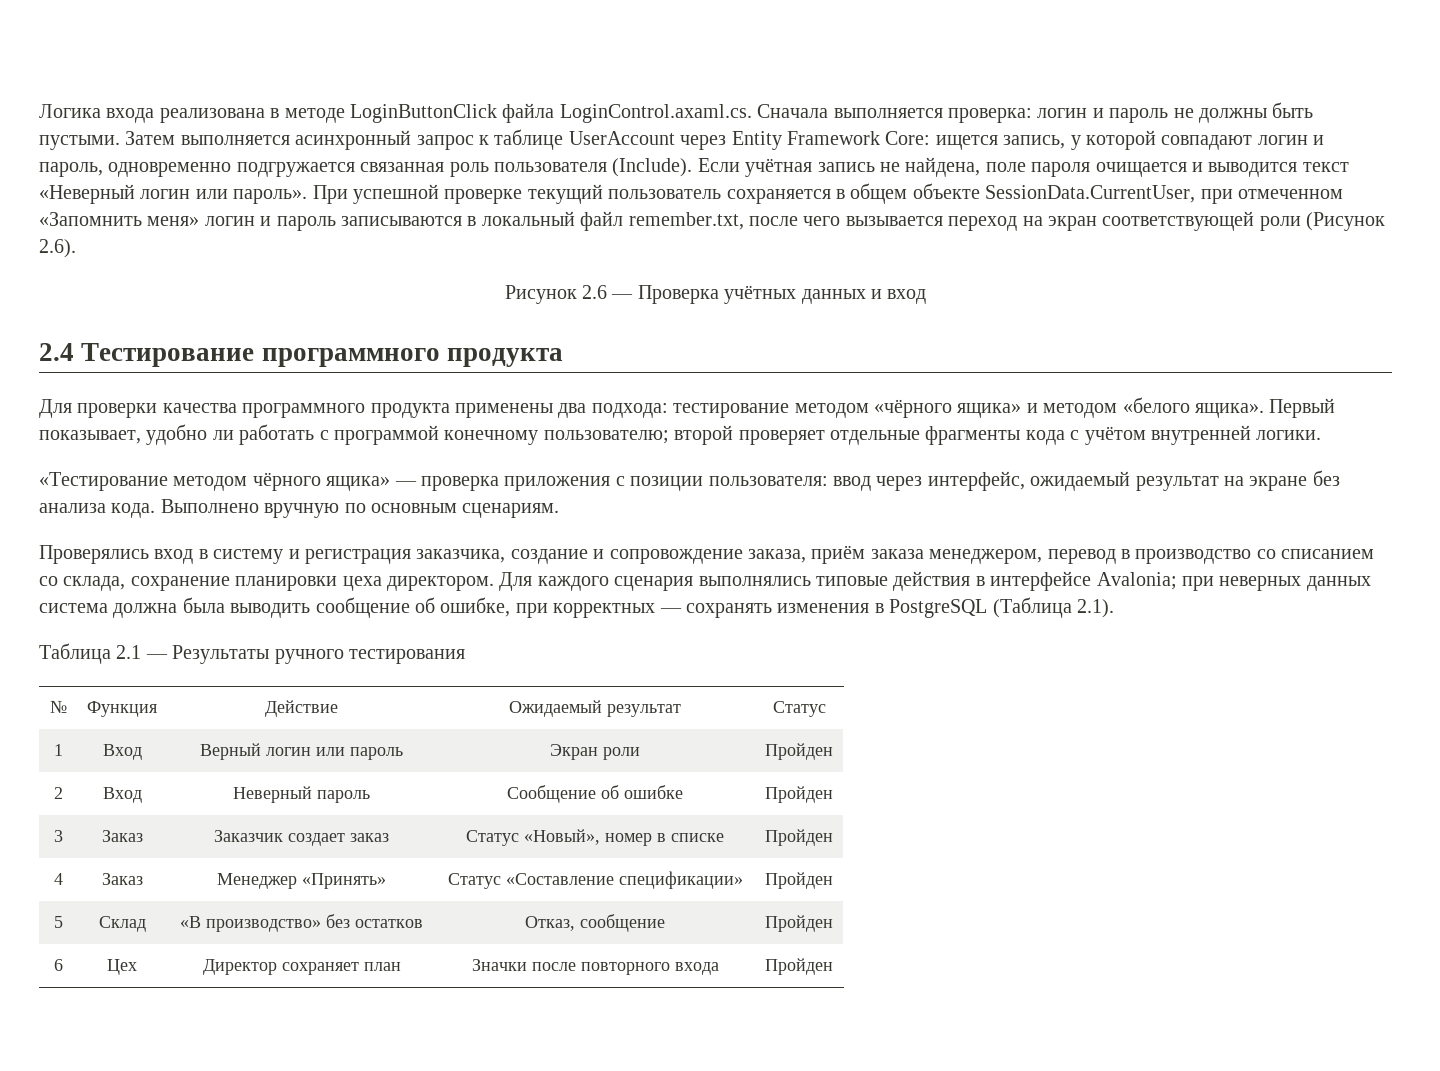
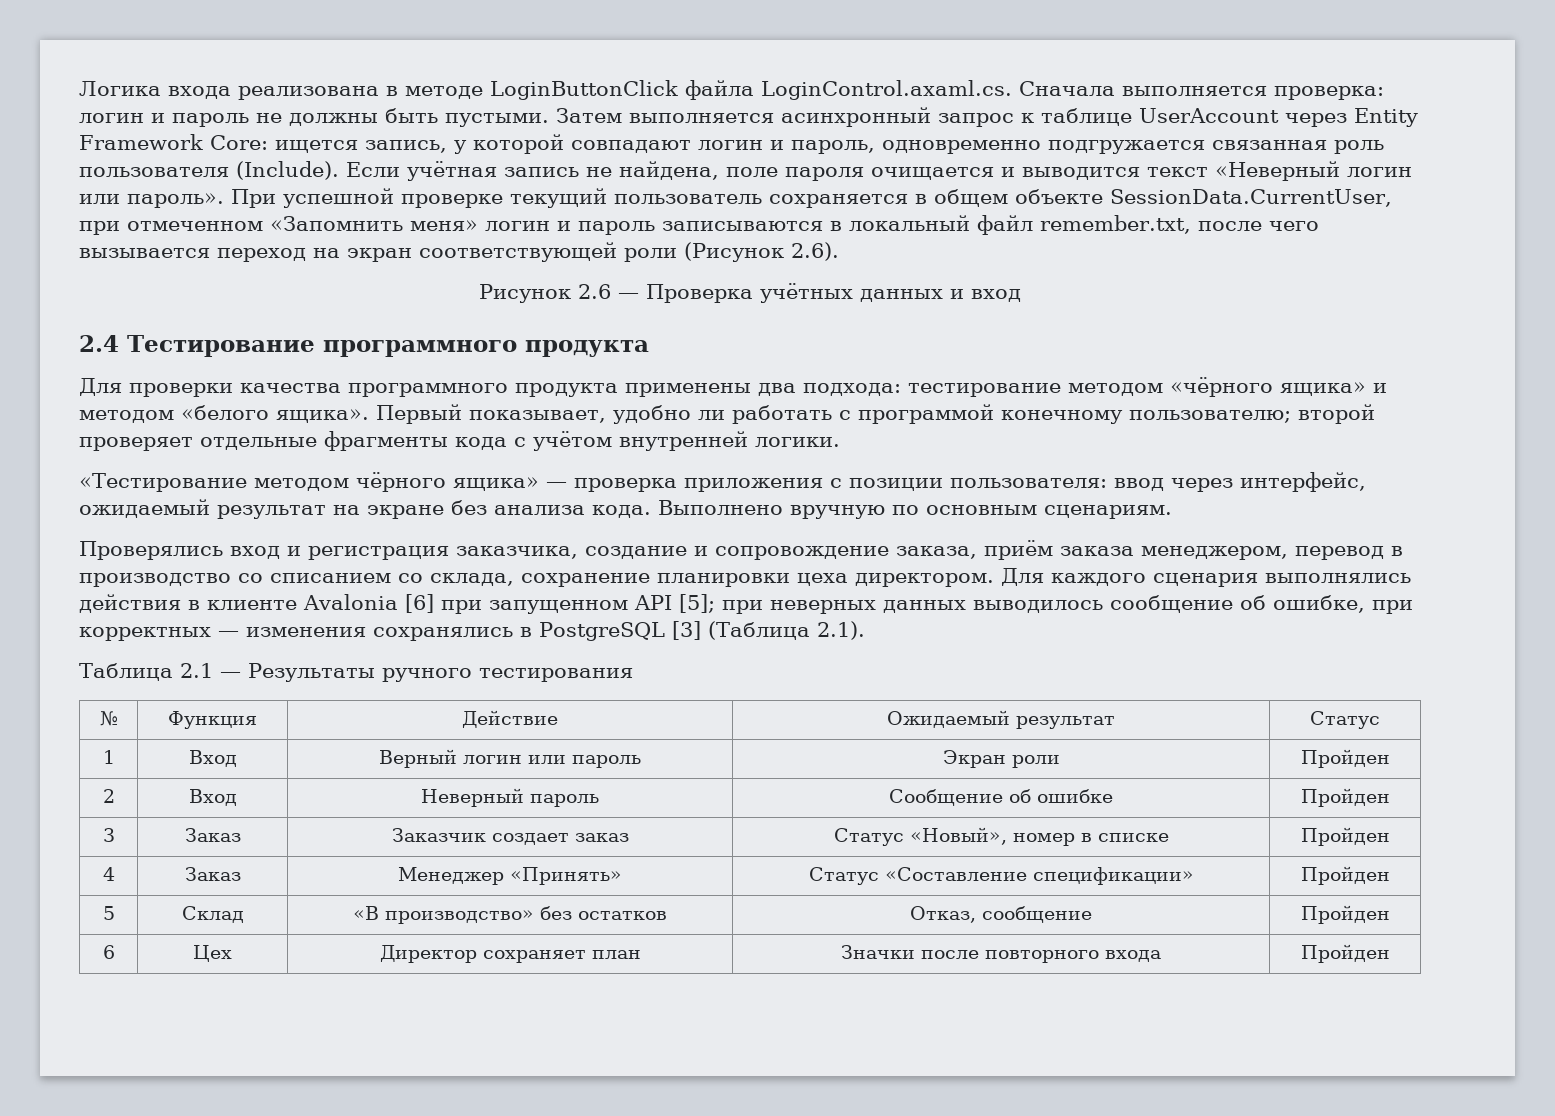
[198,549,284,564] в систему -> (280, 552) none
[815,576,888,586] типовые -> (1411, 578) none
[990,571,1371,591] [39,597,311,618] интерфейсе Avalonia; при неверных данных система должна была выводить -> [207,594,1103,614] клиенте Avalonia [6] при запущенном API [5]; при неверных данных выводилось
[685,603,870,618] сохранять изменения -> [246,627,513,641] изменения сохранялись
(988, 608) none -> [671,621,701,640] [3]

